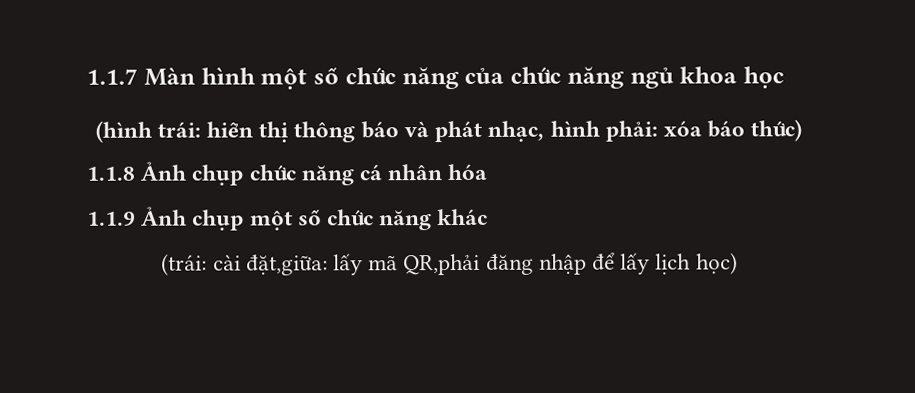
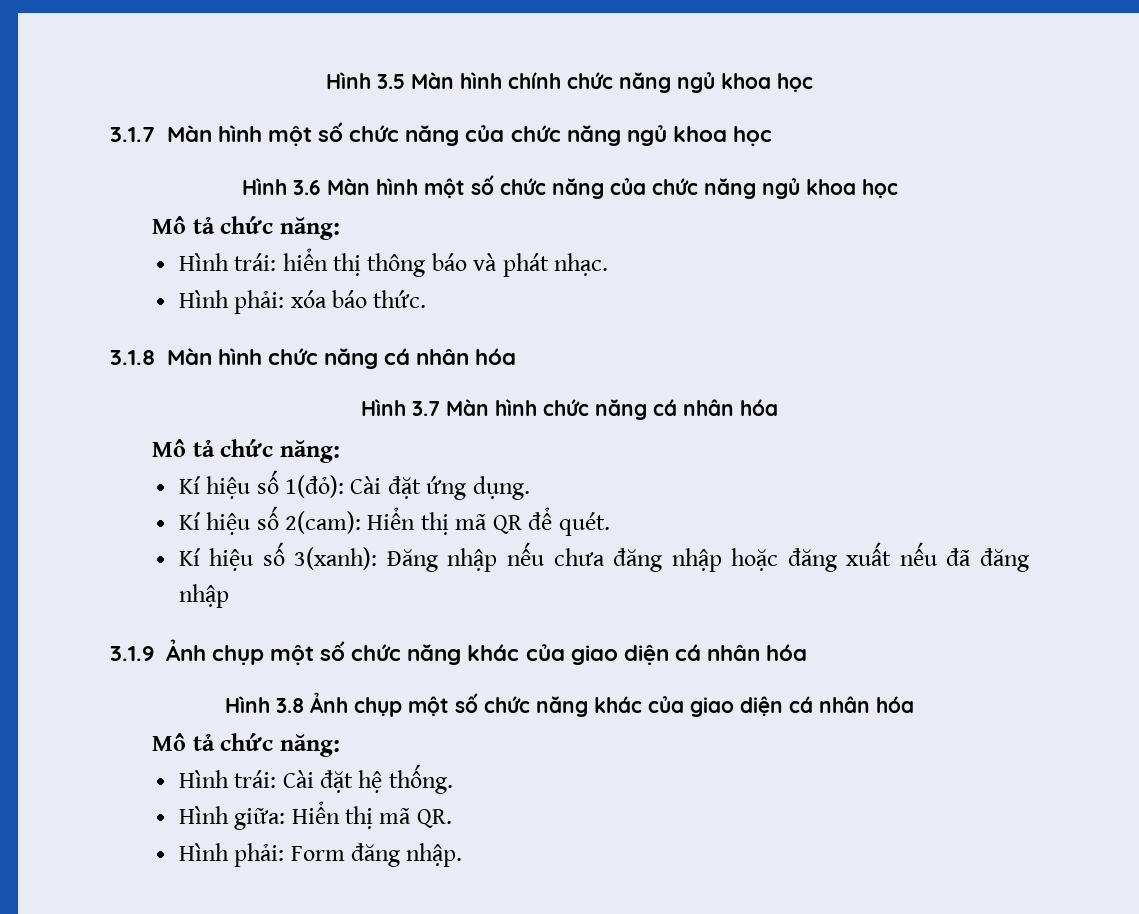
[86,68,138,85] 1.1.7 -> [326,72,813,93] [110,127,155,142] Hình 3.5 Màn hình chính chức năng ngủ khoa học // 3.1.7
[94,120,153,143] (hình -> [241,175,898,199] [152,216,340,240] [178,253,229,271] Hình 3.6 Màn hình một số chức năng của chức năng ngủ khoa học // Mô tả chức năng: // Hình
[487,120,601,142] nhạc, hình -> [554,253,609,276] [178,290,229,308] nhạc. // Hình
[750,119,803,142] [86,161,488,186] [87,206,489,231] [161,252,738,276] thức) // 1.1.8 Ảnh chụp chức năng cá nhân hóa // 1.1.9 Ảnh chụp một số chức năng khác // (trái: cài đặt,giữa: lấy mã QR,phải đăng nhập để lấy lịch học) -> [373,290,427,308] [110,348,517,369] [361,399,778,420] [152,439,340,463] [178,470,530,500] [178,506,610,536] [178,542,1030,572] [178,584,229,608] [110,639,807,665] [225,692,914,717] [152,733,340,757] [178,764,453,794] [178,801,452,830] [178,843,463,867] thức. // 3.1.8 Màn hình chức năng cá nhân hóa // Hình 3.7 Màn hình chức năng cá nhân hóa // Mô tả chức năng: // Kí hiệu số 1(đỏ): Cài đặt ứng dụng. // Kí hiệu số 2(cam): Hiển thị mã QR để quét. // Kí hiệu số 3(xanh): Đăng nhập nếu chưa đăng nhập hoặc đăng xuất nếu đã đăng nhập // 3.1.9 Ảnh chụp một số chức năng khác của giao diện cá nhân hóa // Hình 3.8 Ảnh chụp một số chức năng khác của giao diện cá nhân hóa // Mô tả chức năng: // Hình trái: Cài đặt hệ thống. // Hình giữa: Hiển thị mã QR. // Hình phải: Form đăng nhập.

